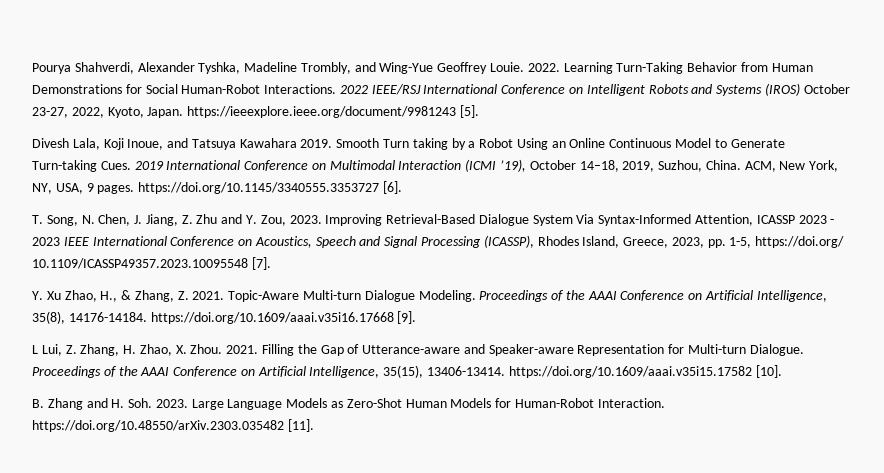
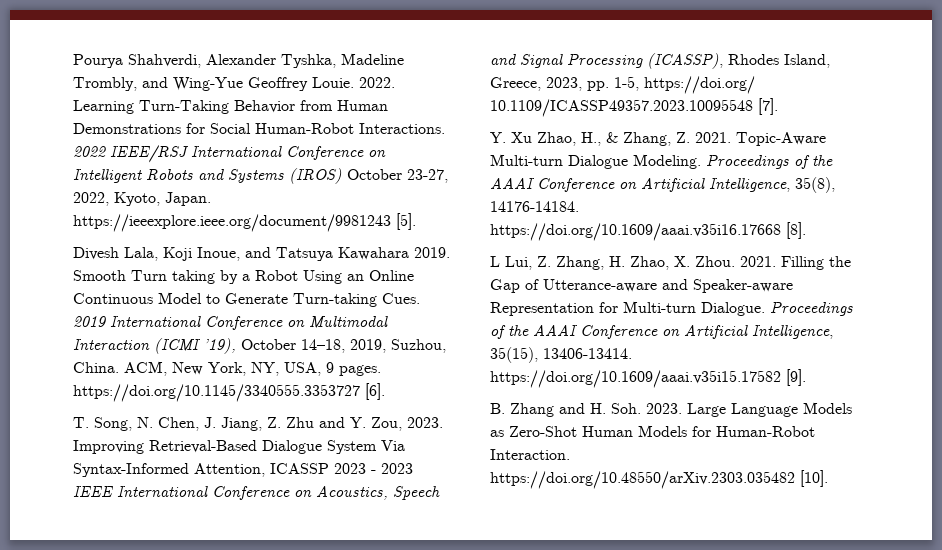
[397,311,417,324] [9]. -> [786,222,806,239] [8].
[755,365,782,378] [10]. -> [786,369,806,386] [9].
[287,419,314,432] [11]. -> [800,470,828,487] [10].

